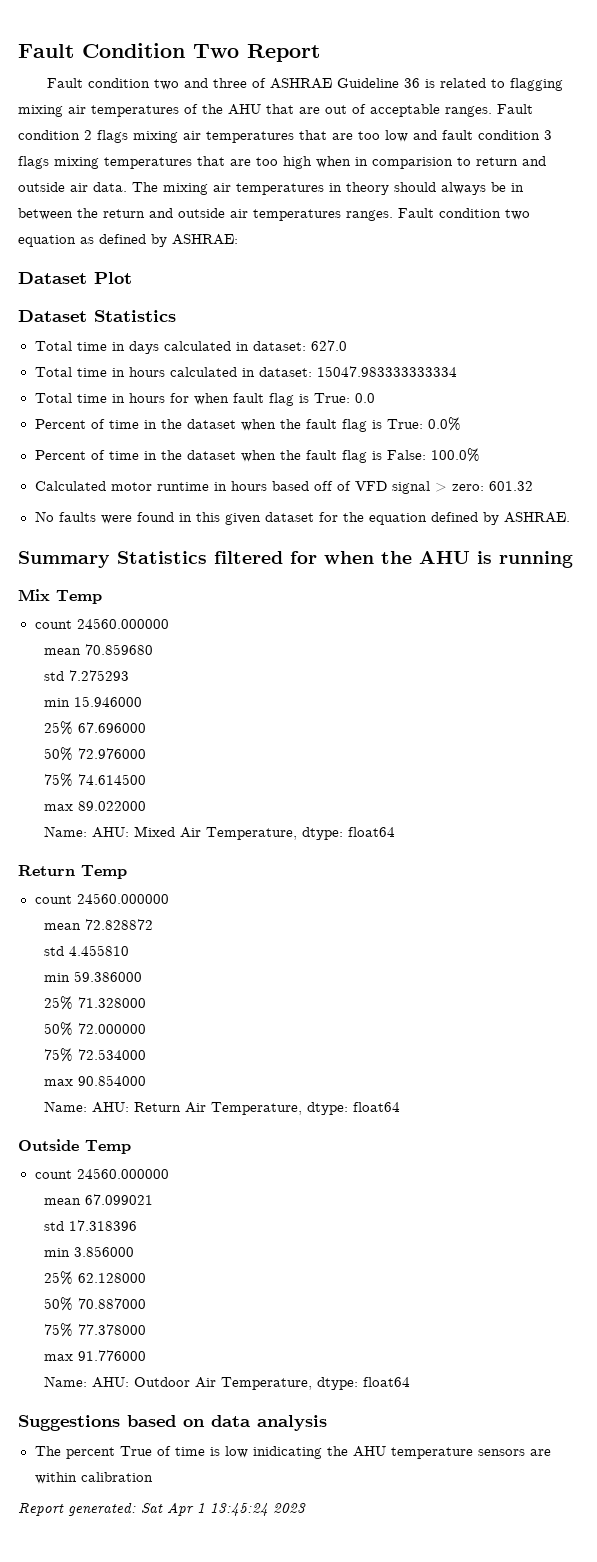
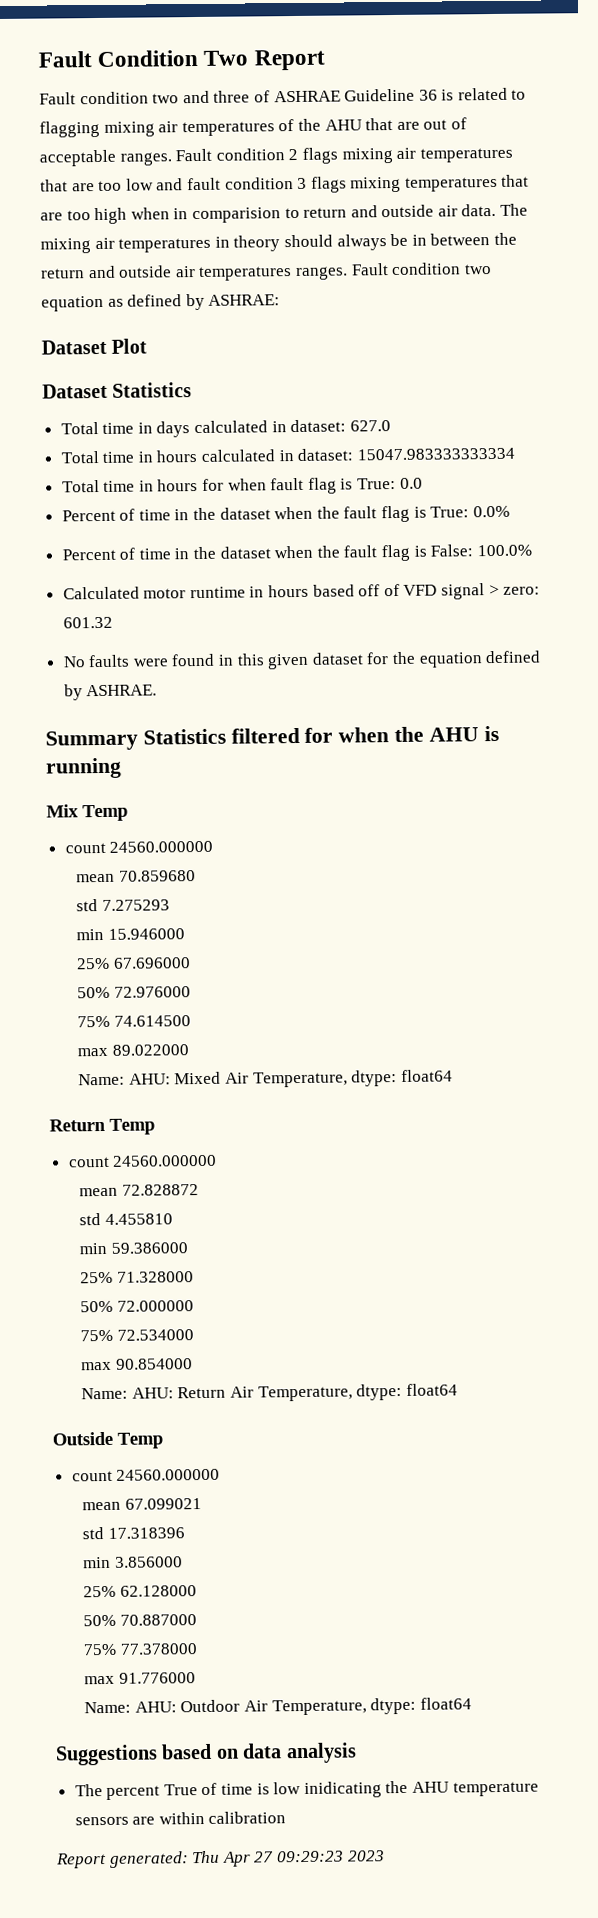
[141,1502,268,1516] Sat Apr 1 13:45:24 -> [192,1850,344,1867] Thu Apr 27 09:29:23

